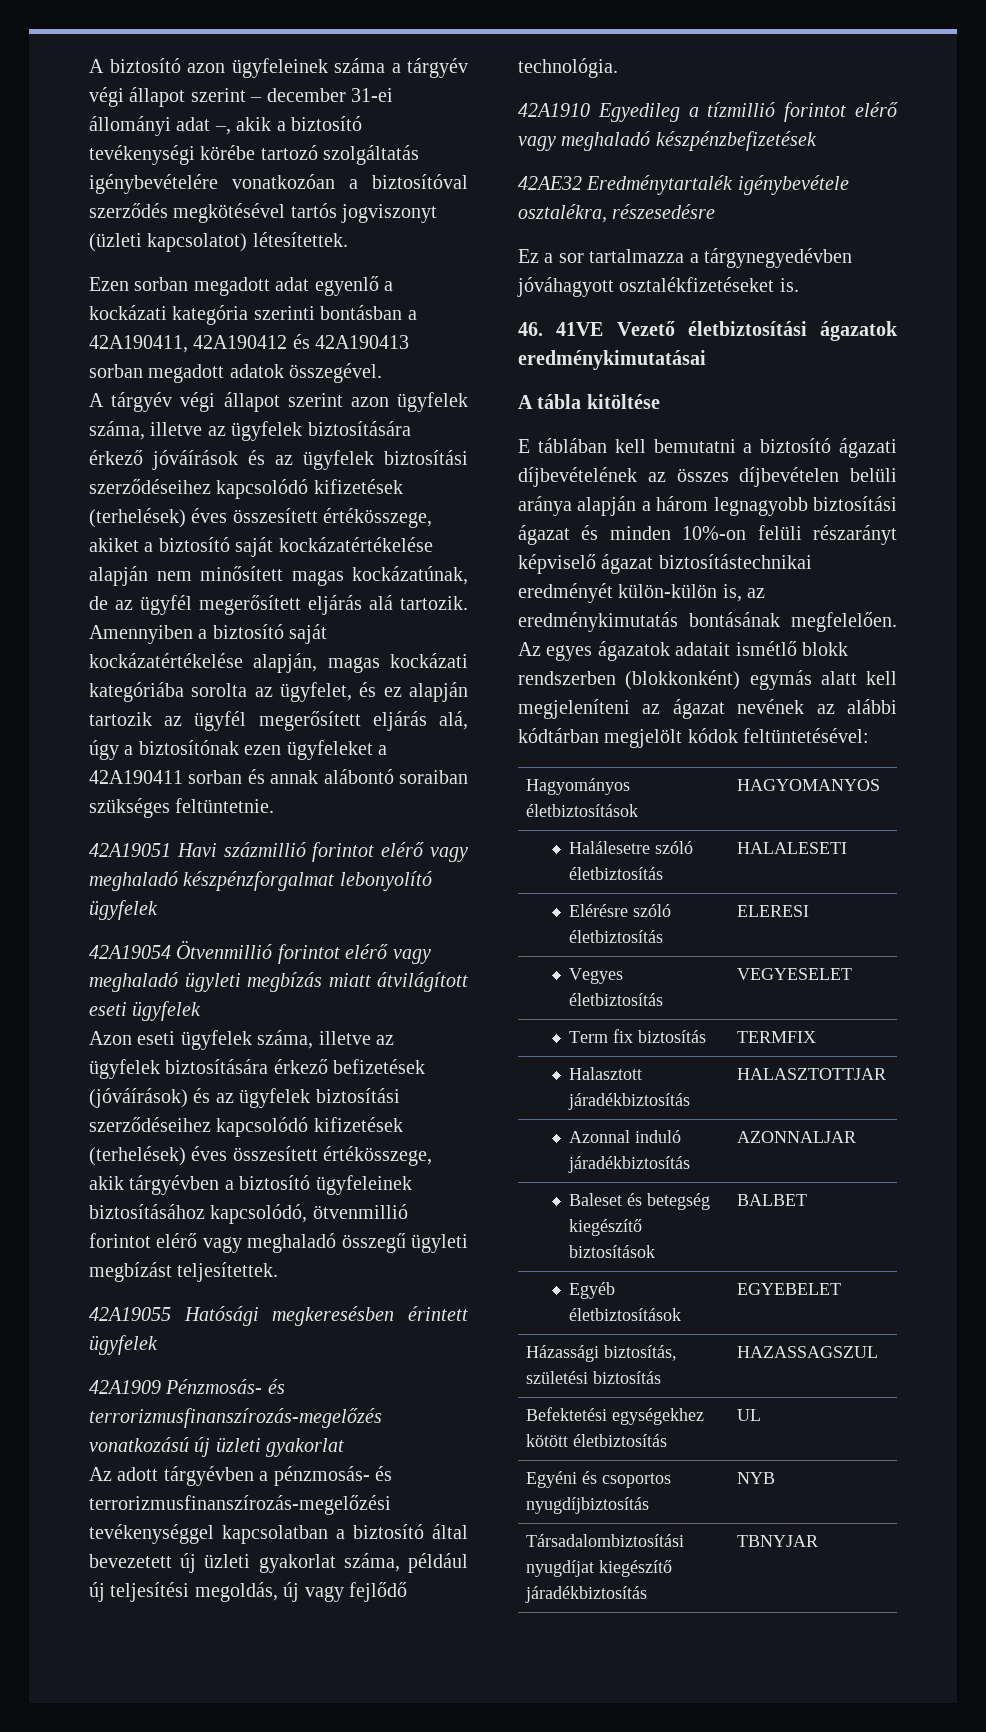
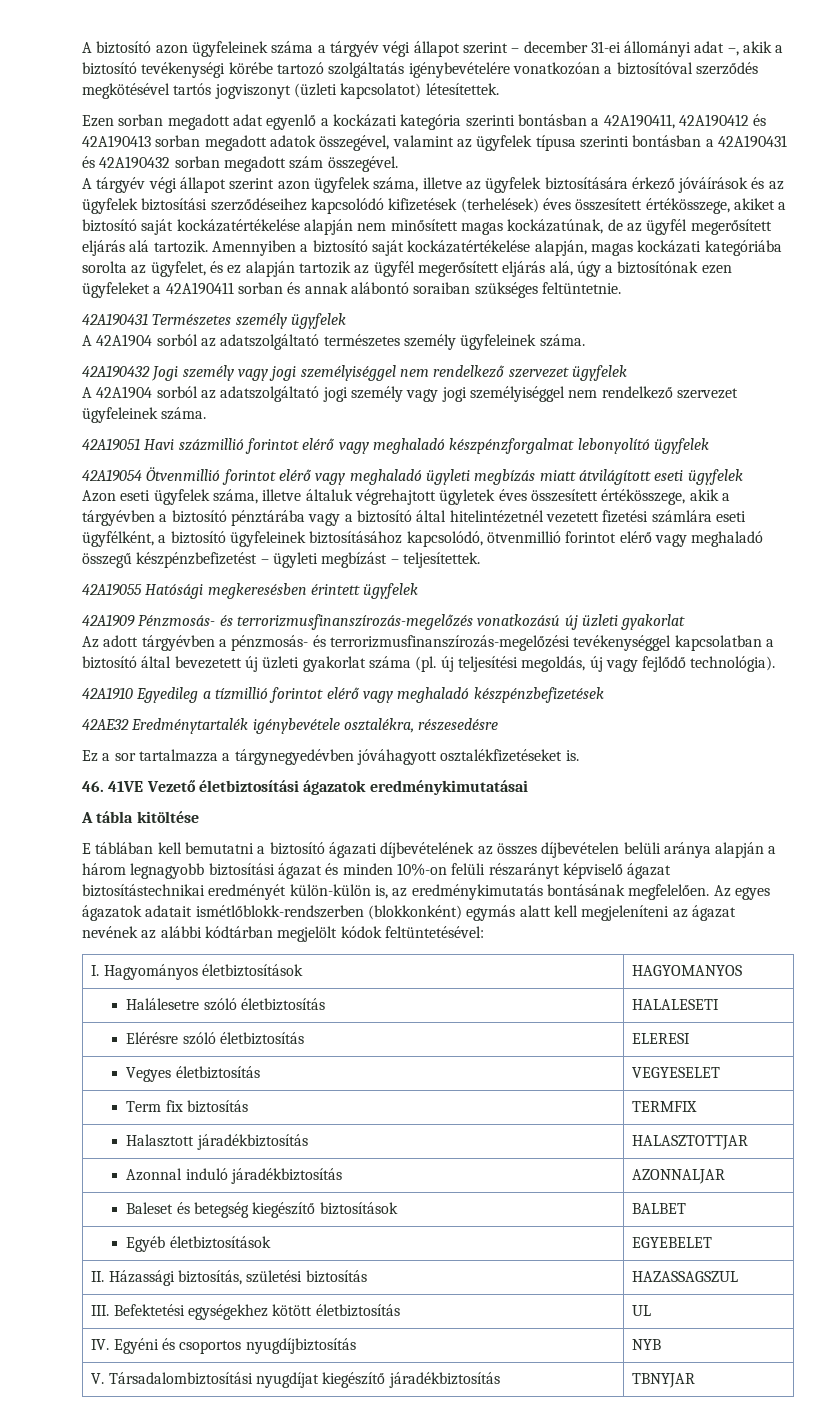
(284, 371) none -> [319,135,787,151] [82,156,324,172] összegével, valamint az ügyfelek típusa szerinti bontásban a 42A190431 és 42A190432 sorban megadott szám
(275, 805) none -> [82,313,346,329] [82,334,585,350] [82,365,627,381] [82,386,738,402] [82,407,207,423] // 42A190431 Természetes személy ügyfelek // A 42A1904 sorból az adatszolgáltató természetes személy ügyfeleinek száma. // 42A190432 Jogi személy vagy jogi személyiséggel nem rendelkező szervezet ügyfelek // A 42A1904 sorból az adatszolgáltató jogi személy vagy jogi személyiséggel nem rendelkező szervezet ügyfeleinek száma.
[376,1035,394,1045] [89,1059,426,1079] [89,1088,400,1108] [89,1117,403,1137] [89,1146,186,1166] az ügyfelek biztosítására érkező befizetések (jóváírások) és az ügyfelek biztosítási szerződéseihez kapcsolódó kifizetések (terhelések) -> [305,489,496,505] általuk végrehajtott ügyletek
(124, 1183) none -> [721,493,730,501] a
(311, 1182) none -> [230,510,746,526] [82,531,226,547] pénztárába vagy a biztosító által hitelintézetnél vezetett fizetési számlára eseti ügyfélként, a biztosító
(406, 1243) none -> [136,552,269,568] készpénzbefizetést –
(172, 1272) none -> [390,559,399,564] –
[343,1553,468,1573] száma, például -> [368,656,437,672] száma (pl.
[518,58,618,78] technológia. -> [690,656,776,672] technológia).
[735,641,848,656] [518,671,616,685] ismétlő blokk rendszerben -> [195,905,364,918] ismétlőblokk-rendszerben
(870, 735) none -> [91,965,100,976] I.
(842, 1289) none -> [91,1271,105,1282] II.
(879, 1352) none -> [91,1305,110,1316] III.
(762, 1415) none -> [91,1339,110,1350] IV.
(776, 1478) none -> [91,1373,105,1384] V.

